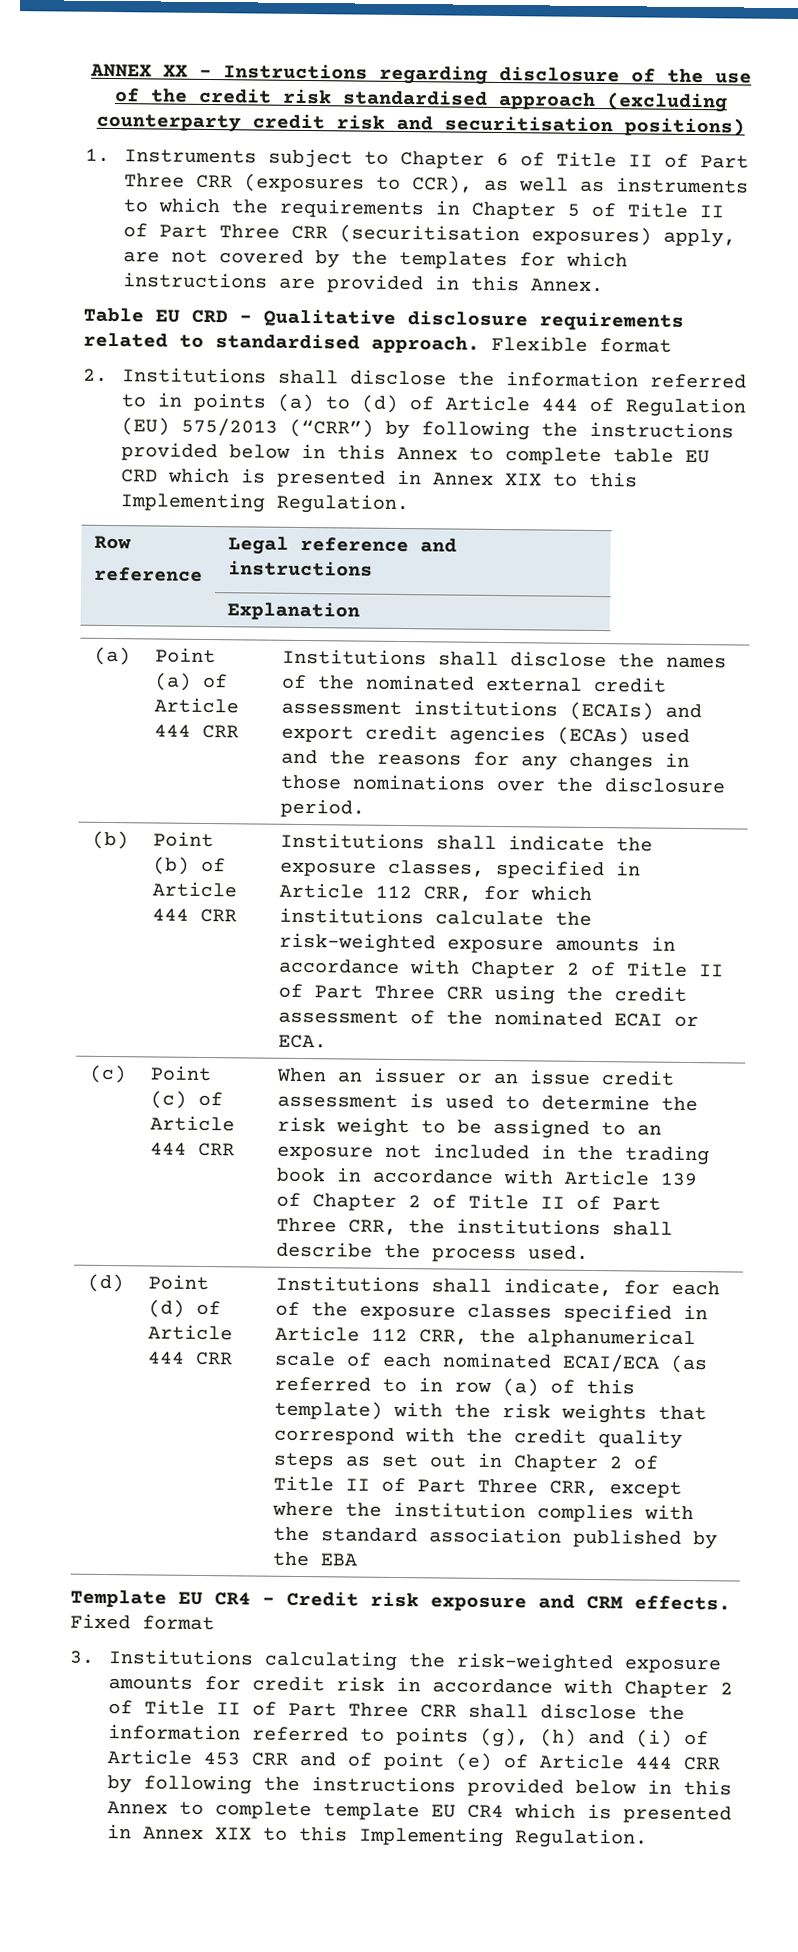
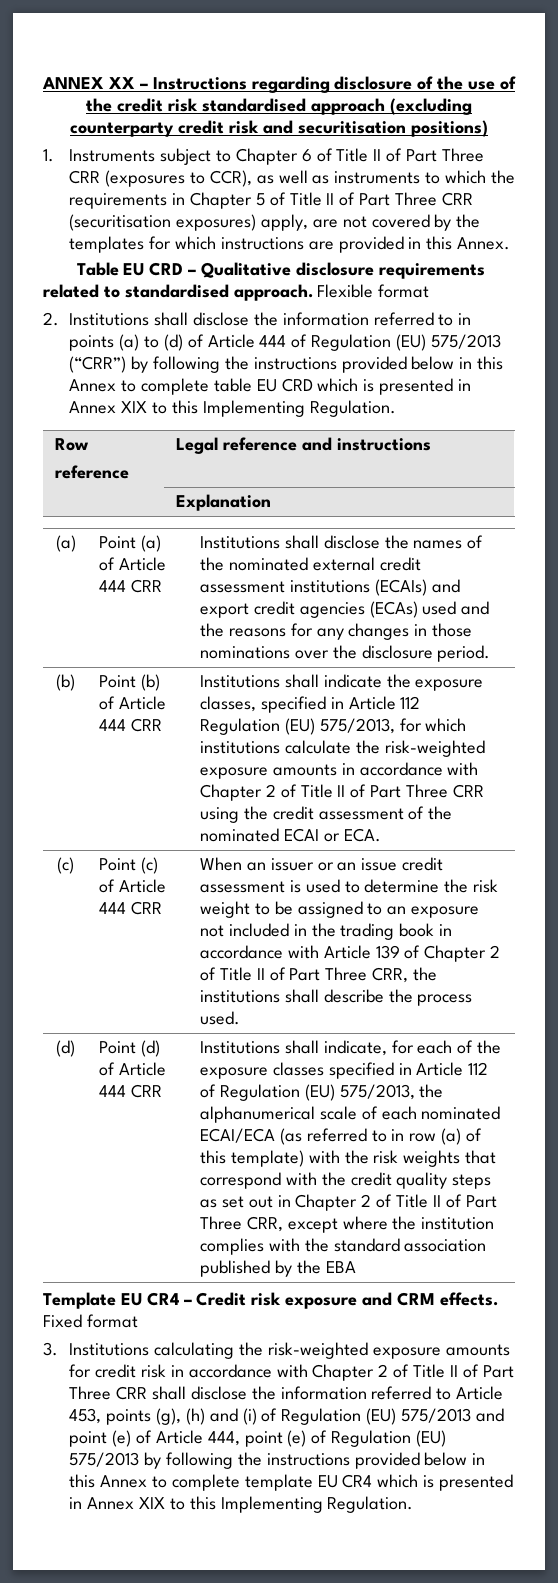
[422,886,472,902] CRR, -> [199,718,395,735] Regulation (EU) 575/2013,
[418,1329,468,1345] CRR, -> [199,1084,415,1101] of Regulation (EU) 575/2013,
(386, 1735) none -> [456,1386,504,1400] [69,1408,102,1424] Article 453,
[107,1749,721,1772] Article 453 CRR and of point (e) of Article 444 CRR -> [281,1408,504,1425] [69,1430,447,1447] [69,1452,140,1467] Regulation (EU) 575/2013 and point (e) of Article 444, point (e) of Regulation (EU) 575/2013

